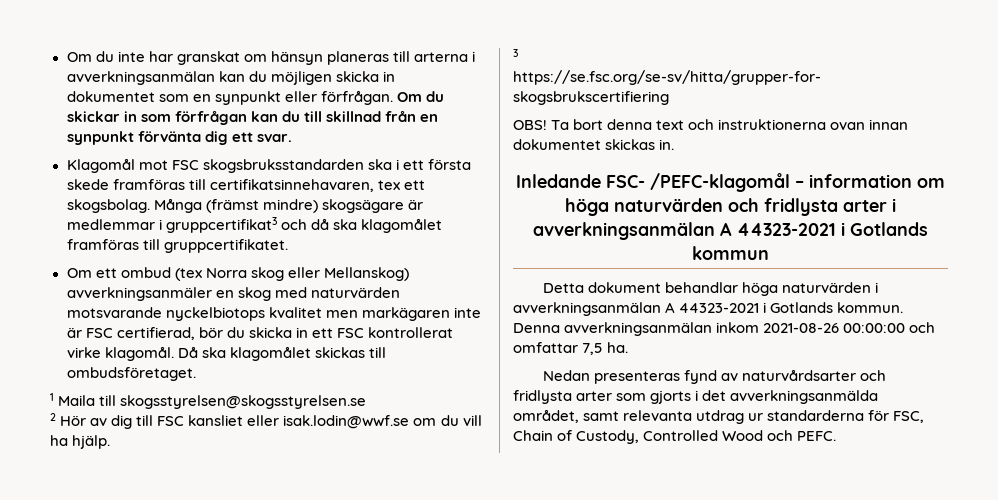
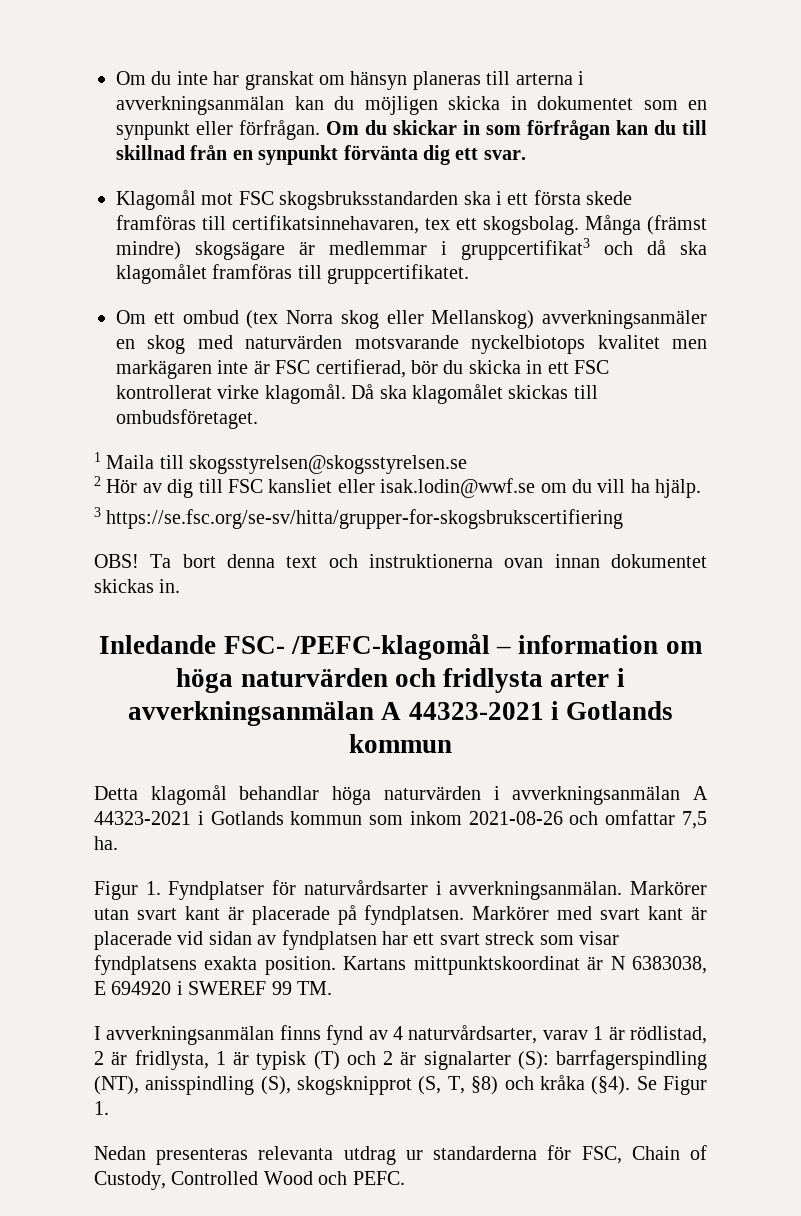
[588,282,662,293] dokument -> [150,785,227,805] klagomål
[837,302,904,313] [513,322,713,336] kommun. Denna avverkningsanmälan -> [290,811,404,825] kommun som
[843,323,906,333] 00:00:00 -> (563, 818) none
[543,369,887,384] [513,390,879,404] [513,409,620,423] Nedan presenteras fynd av naturvårdsarter och fridlysta arter som gjorts i det avverkningsanmälda området, samt -> [94,880,707,900] [94,905,707,925] [94,930,619,950] [94,955,707,975] [94,981,332,995] [94,1025,707,1045] [94,1050,707,1070] [94,1075,708,1095] [94,1101,109,1115] [94,1146,249,1165] Figur 1. Fyndplatser för naturvårdsarter i avverkningsanmälan. Markörer utan svart kant är placerade på fyndplatsen. Markörer med svart kant är placerade vid sidan av fyndplatsen har ett svart streck som visar fyndplatsens exakta position. Kartans mittpunktskoordinat är N 6383038, E 694920 i SWEREF 99 TM. // I avverkningsanmälan finns fynd av 4 naturvårdsarter, varav 1 är rödlistad, 2 är fridlysta, 1 är typisk (T) och 2 är signalarter (S): barrfagerspindling (NT), anisspindling (S), skogsknipprot (S, T, §8) och kråka (§4). Se Figur 1. // Nedan presenteras

